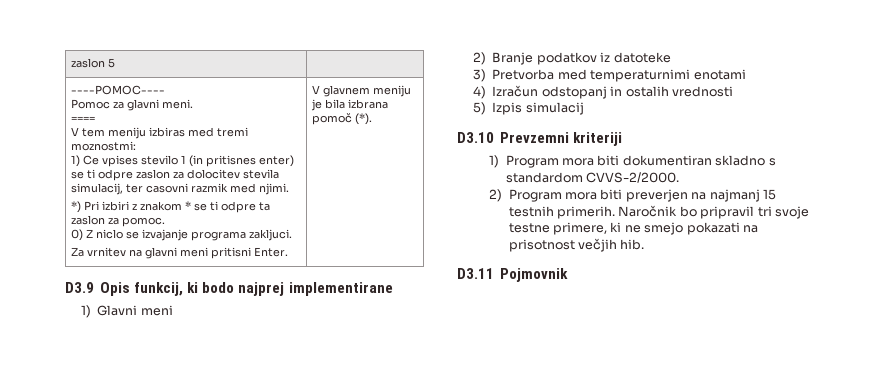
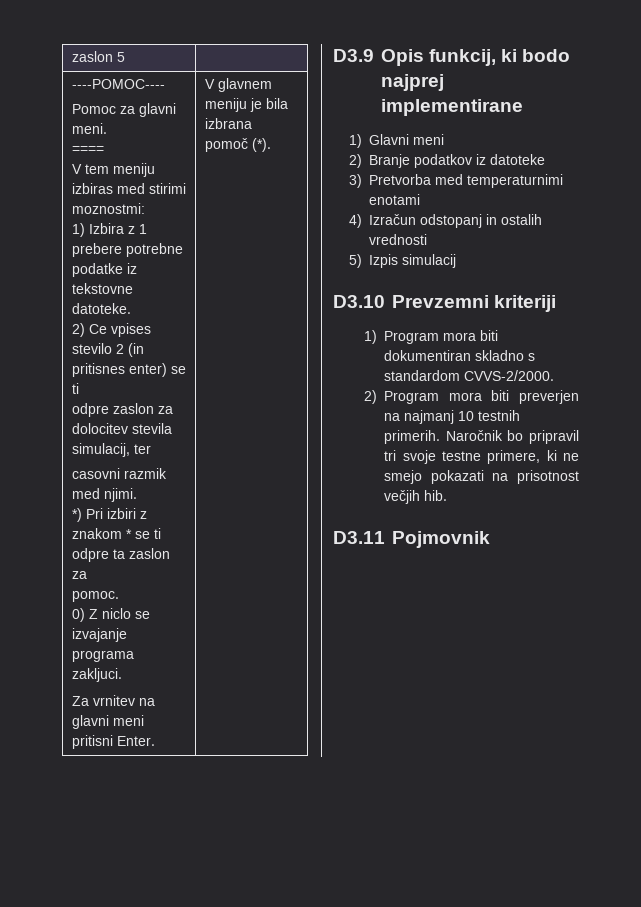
[216,127,248,137] tremi -> [148,183,186,194] stirimi
(80, 161) none -> [88,223,147,234] [71,243,183,257] [71,263,137,277] [71,283,133,294] [71,303,131,314] [71,323,85,337] Izbira z 1 prebere potrebne podatke iz tekstovne datoteke. // 2)
[180,155,186,164] 1 -> [115,344,124,354] 2
(95, 174) none -> (79, 388) //
(143, 188) none -> (151, 449) //
(119, 221) none -> (87, 575) //
[762,189,776,200] 15 -> [458,411,475,421] 10

